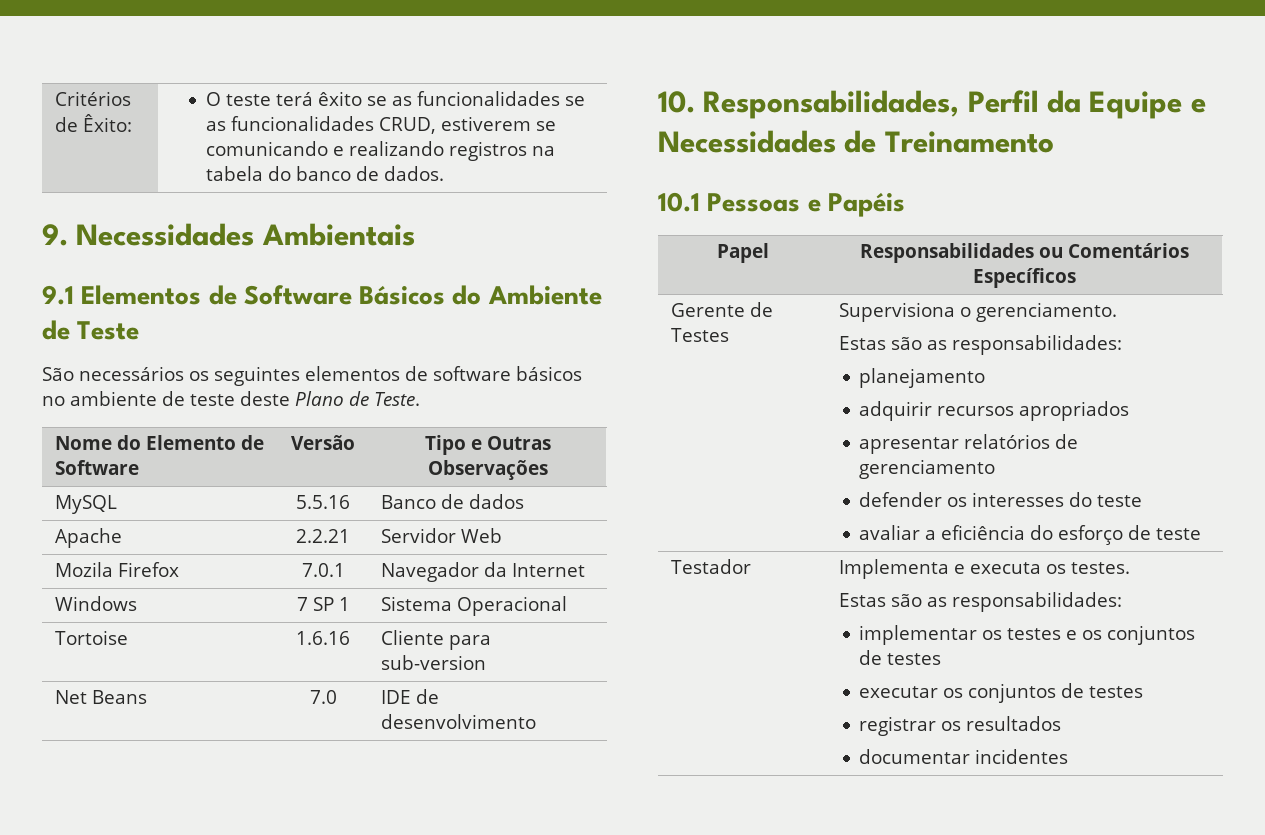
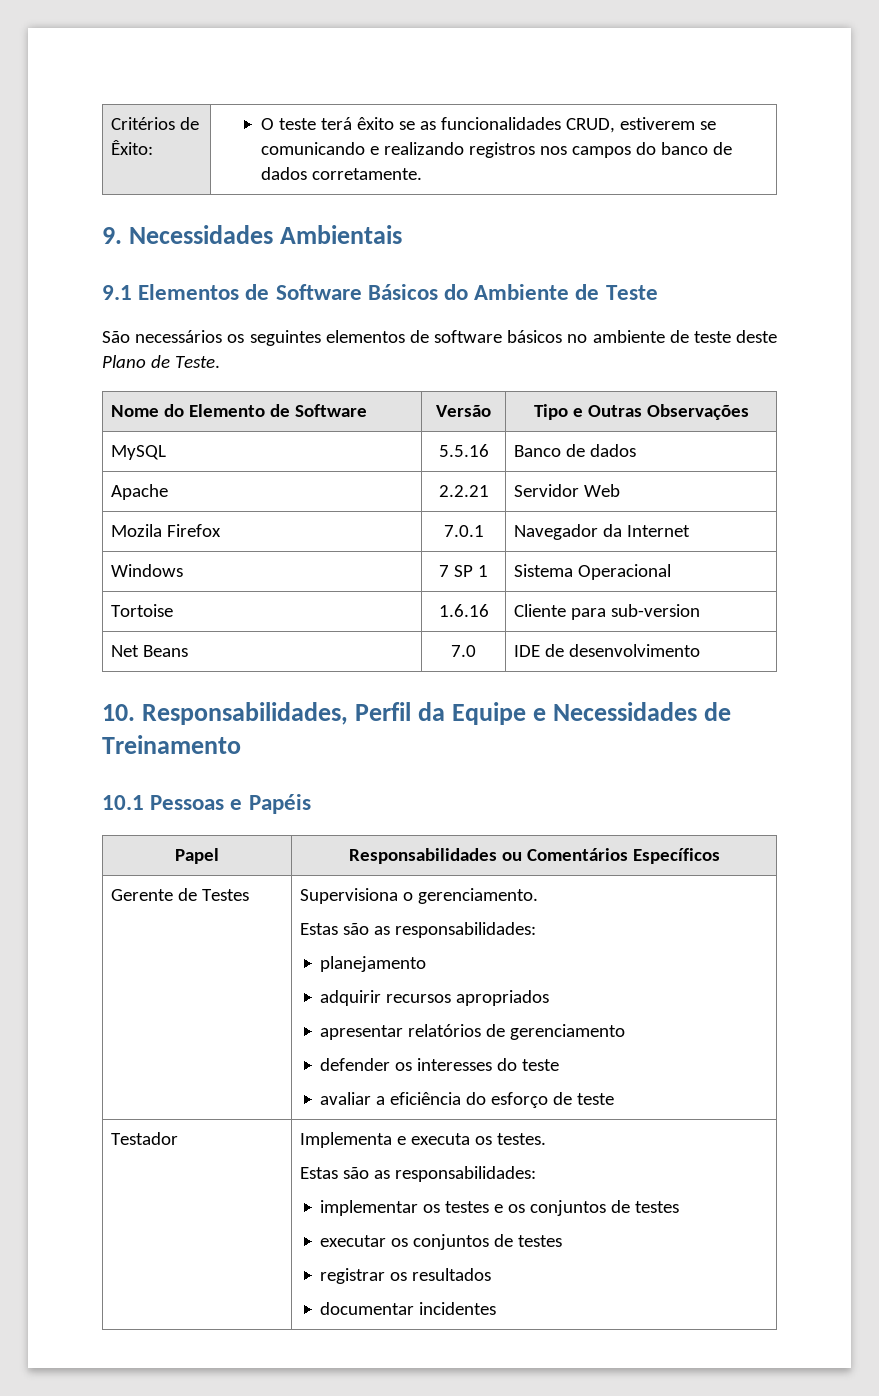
[565,96,586,106] [206,116,375,131] se as funcionalidades -> (561, 123) none
[532,146,556,156] [206,166,264,181] na tabela -> [539,146,631,158] nos campos
[384,166,445,181] dados. -> [260,167,422,180] dados corretamente.

